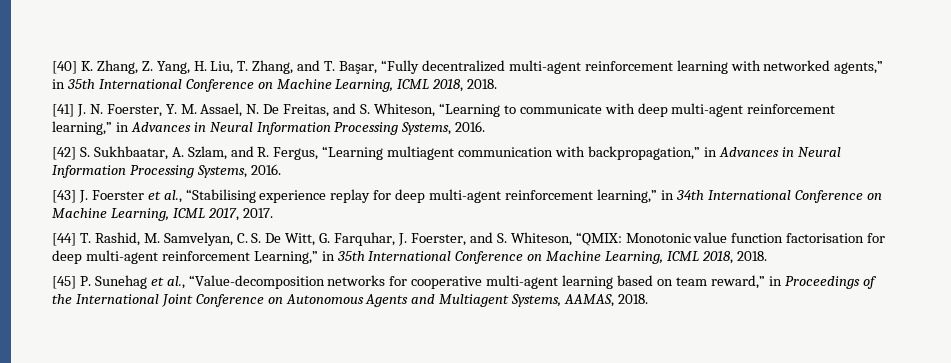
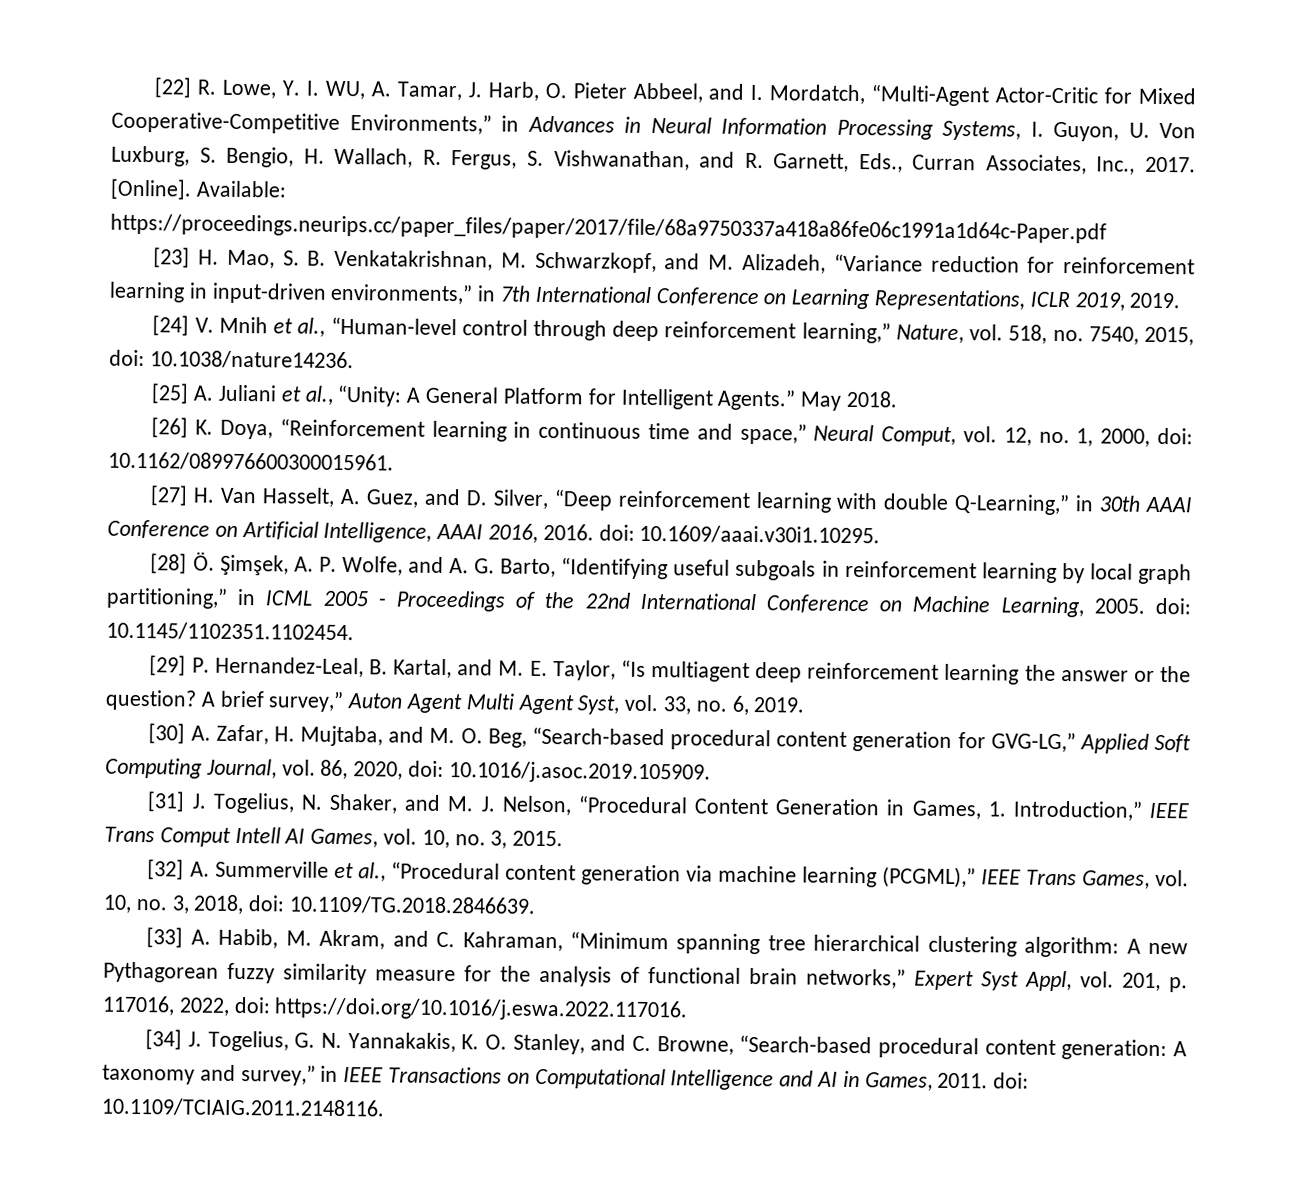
[52,60,884,74] [52,79,498,92] [52,103,836,117] [52,121,486,135] [52,146,841,160] [52,164,281,178] [52,189,882,203] [52,208,273,221] [52,232,886,246] [52,250,767,264] [52,275,877,289] [52,294,649,307] [40] K. Zhang, Z. Yang, H. Liu, T. Zhang, and T. Başar, “Fully decentralized multi-agent reinforcement learning with networked agents,” in 35th International Conference on Machine Learning, ICML 2018, 2018. // [41] J. N. Foerster, Y. M. Assael, N. De Freitas, and S. Whiteson, “Learning to communicate with deep multi-agent reinforcement learning,” in Advances in Neural Information Processing Systems, 2016. // [42] S. Sukhbaatar, A. Szlam, and R. Fergus, “Learning multiagent communication with backpropagation,” in Advances in Neural Information Processing Systems, 2016. // [43] J. Foerster et al., “Stabilising experience replay for deep multi-agent reinforcement learning,” in 34th International Conference on Machine Learning, ICML 2017, 2017. // [44] T. Rashid, M. Samvelyan, C. S. De Witt, G. Farquhar, J. Foerster, and S. Whiteson, “QMIX: Monotonic value function factorisation for deep multi-agent reinforcement Learning,” in 35th International Conference on Machine Learning, ICML 2018, 2018. // [45] P. Sunehag et al., “Value-decomposition networks for cooperative multi-agent learning based on team reward,” in Proceedings of the International Joint Conference on Autonomous Agents and Multiagent Systems, AAMAS, 2018. -> [154,77,1196,107] [111,111,1196,142] [111,145,1196,175] [110,178,287,200] [110,213,1107,244] [153,247,1196,275] [109,281,1181,311] [152,315,1194,346] [109,349,354,370] [151,383,897,411] [151,417,1194,447] [108,451,394,472] [150,485,1193,516] [107,519,881,545] [150,551,1193,585] [106,587,1192,618] [106,621,354,642] [149,655,1191,685] [105,689,805,715] [148,723,1191,754] [105,757,711,784] [147,791,1189,821] [104,826,564,849] [147,859,1189,889] [103,894,537,915] [146,927,1188,958] [103,961,1188,993] [102,995,689,1022] [145,1029,1187,1061] [102,1064,1030,1091] [101,1097,385,1118] [22] R. Lowe, Y. I. WU, A. Tamar, J. Harb, O. Pieter Abbeel, and I. Mordatch, “Multi-Agent Actor-Critic for Mixed Cooperative-Competitive Environments,” in Advances in Neural Information Processing Systems, I. Guyon, U. Von Luxburg, S. Bengio, H. Wallach, R. Fergus, S. Vishwanathan, and R. Garnett, Eds., Curran Associates, Inc., 2017. [Online]. Available: https://proceedings.neurips.cc/paper_files/paper/2017/file/68a9750337a418a86fe06c1991a1d64c-Paper.pdf // [23] H. Mao, S. B. Venkatakrishnan, M. Schwarzkopf, and M. Alizadeh, “Variance reduction for reinforcement learning in input-driven environments,” in 7th International Conference on Learning Representations, ICLR 2019, 2019. // [24] V. Mnih et al., “Human-level control through deep reinforcement learning,” Nature, vol. 518, no. 7540, 2015, doi: 10.1038/nature14236. // [25] A. Juliani et al., “Unity: A General Platform for Intelligent Agents.” May 2018. // [26] K. Doya, “Reinforcement learning in continuous time and space,” Neural Comput, vol. 12, no. 1, 2000, doi: 10.1162/089976600300015961. // [27] H. Van Hasselt, A. Guez, and D. Silver, “Deep reinforcement learning with double Q-Learning,” in 30th AAAI Conference on Artificial Intelligence, AAAI 2016, 2016. doi: 10.1609/aaai.v30i1.10295. // [28] Ö. Şimşek, A. P. Wolfe, and A. G. Barto, “Identifying useful subgoals in reinforcement learning by local graph partitioning,” in ICML 2005 - Proceedings of the 22nd International Conference on Machine Learning, 2005. doi: 10.1145/1102351.1102454. // [29] P. Hernandez-Leal, B. Kartal, and M. E. Taylor, “Is multiagent deep reinforcement learning the answer or the question? A brief survey,” Auton Agent Multi Agent Syst, vol. 33, no. 6, 2019. // [30] A. Zafar, H. Mujtaba, and M. O. Beg, “Search-based procedural content generation for GVG-LG,” Applied Soft Computing Journal, vol. 86, 2020, doi: 10.1016/j.asoc.2019.105909. // [31] J. Togelius, N. Shaker, and M. J. Nelson, “Procedural Content Generation in Games, 1. Introduction,” IEEE Trans Comput Intell AI Games, vol. 10, no. 3, 2015. // [32] A. Summerville et al., “Procedural content generation via machine learning (PCGML),” IEEE Trans Games, vol. 10, no. 3, 2018, doi: 10.1109/TG.2018.2846639. // [33] A. Habib, M. Akram, and C. Kahraman, “Minimum spanning tree hierarchical clustering algorithm: A new Pythagorean fuzzy similarity measure for the analysis of functional brain networks,” Expert Syst Appl, vol. 201, p. 117016, 2022, doi: https://doi.org/10.1016/j.eswa.2022.117016. // [34] J. Togelius, G. N. Yannakakis, K. O. Stanley, and C. Browne, “Search-based procedural content generation: A taxonomy and survey,” in IEEE Transactions on Computational Intelligence and AI in Games, 2011. doi: 10.1109/TCIAIG.2011.2148116.

